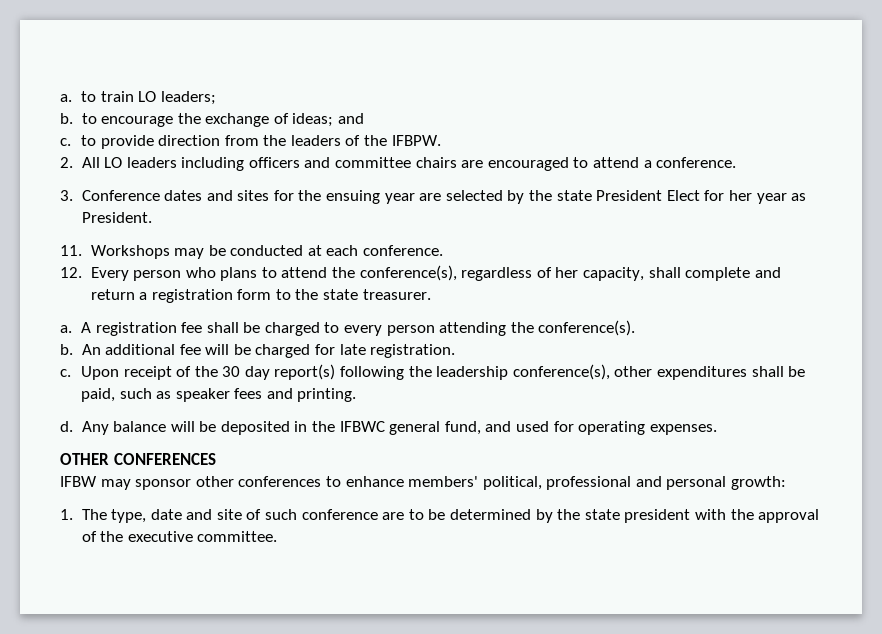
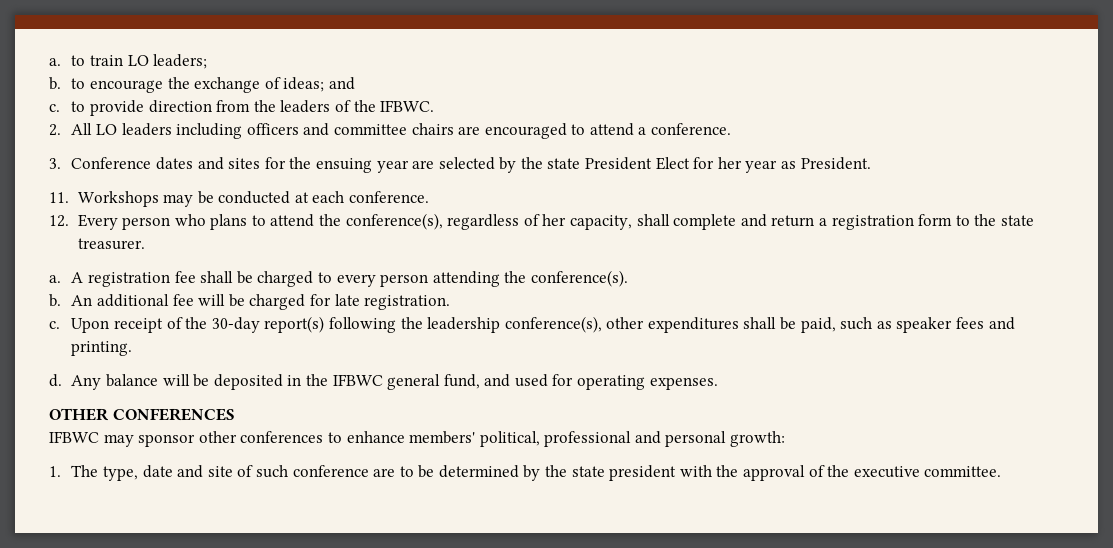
[391,135,441,146] IFBPW. -> [380,100,435,112] IFBWC.
[222,366,270,380] 30 day -> [211,317,260,333] 30-day
[60,476,97,487] IFBW -> [49,431,99,443] IFBWC

